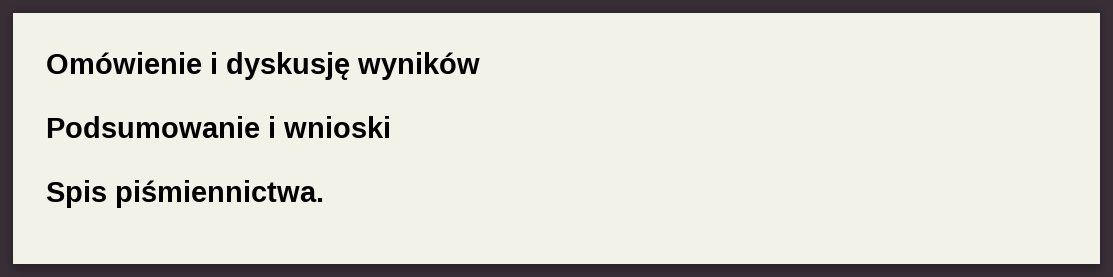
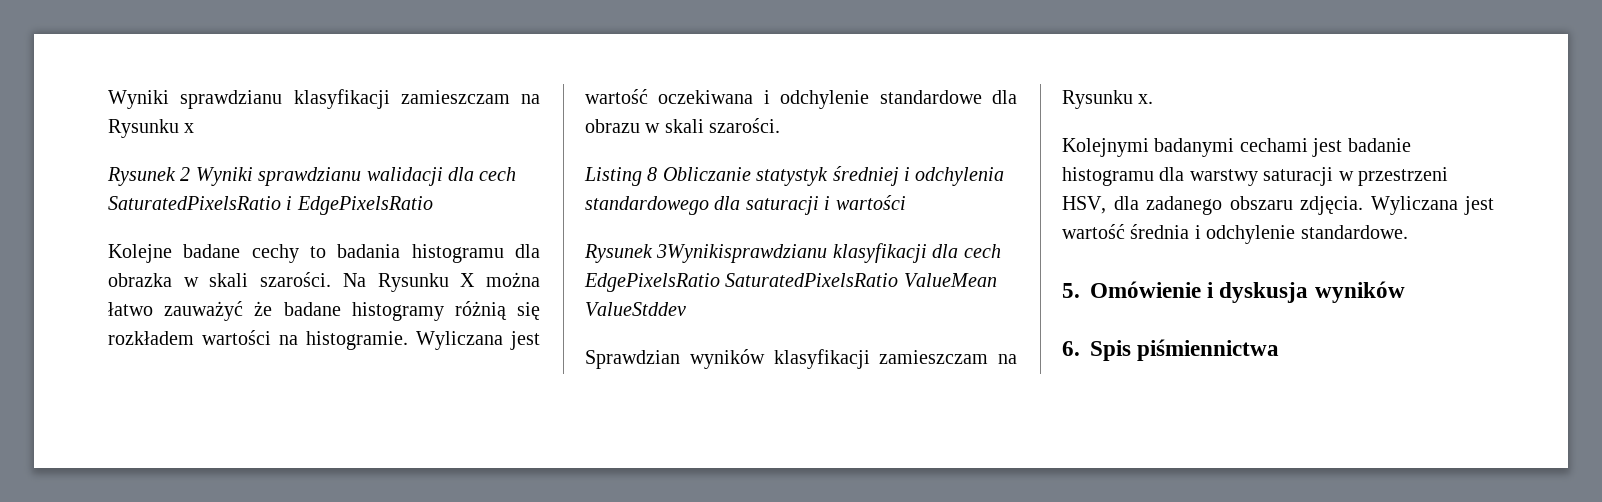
(46, 63) none -> [108,89,540,109] [108,119,195,138] [107,167,517,186] [108,196,433,215] [108,244,540,263] [108,272,540,292] [108,301,541,321] [108,330,540,350] [585,89,1017,109] [585,118,781,133] [584,166,1005,186] [585,195,906,215] [584,243,1001,263] [584,273,997,292] [585,302,686,316] [585,349,1017,369] [1062,90,1154,109] [1062,138,1411,157] [1062,167,1448,186] [1062,196,1494,215] [1062,224,1408,244] [1062,283,1080,298] Wyniki sprawdzianu klasyfikacji zamieszczam na Rysunku x // Rysunek 2 Wyniki sprawdzianu walidacji dla cech SaturatedPixelsRatio i EdgePixelsRatio // Kolejne badane cechy to badania histogramu dla obrazka w skali szarości. Na Rysunku X można łatwo zauważyć że badane histogramy różnią się rozkładem wartości na histogramie. Wyliczana jest wartość oczekiwana i odchylenie standardowe dla obrazu w skali szarości. // Listing 8 Obliczanie statystyk średniej i odchylenia standardowego dla saturacji i wartości // Rysunek 3Wynikisprawdzianu klasyfikacji dla cech EdgePixelsRatio SaturatedPixelsRatio ValueMean ValueStddev // Sprawdzian wyników klasyfikacji zamieszczam na Rysunku x. // Kolejnymi badanymi cechami jest badanie histogramu dla warstwy saturacji w przestrzeni HSV, dla zadanego obszaru zdjęcia. Wyliczana jest wartość średnia i odchylenie standardowe. // 5.
[226,52,350,80] dyskusję -> [1219,282,1309,303] dyskusja
[46,116,391,138] [46,180,324,208] Podsumowanie i wnioski // Spis piśmiennictwa. -> [1062,339,1280,361] 6. Spis piśmiennictwa

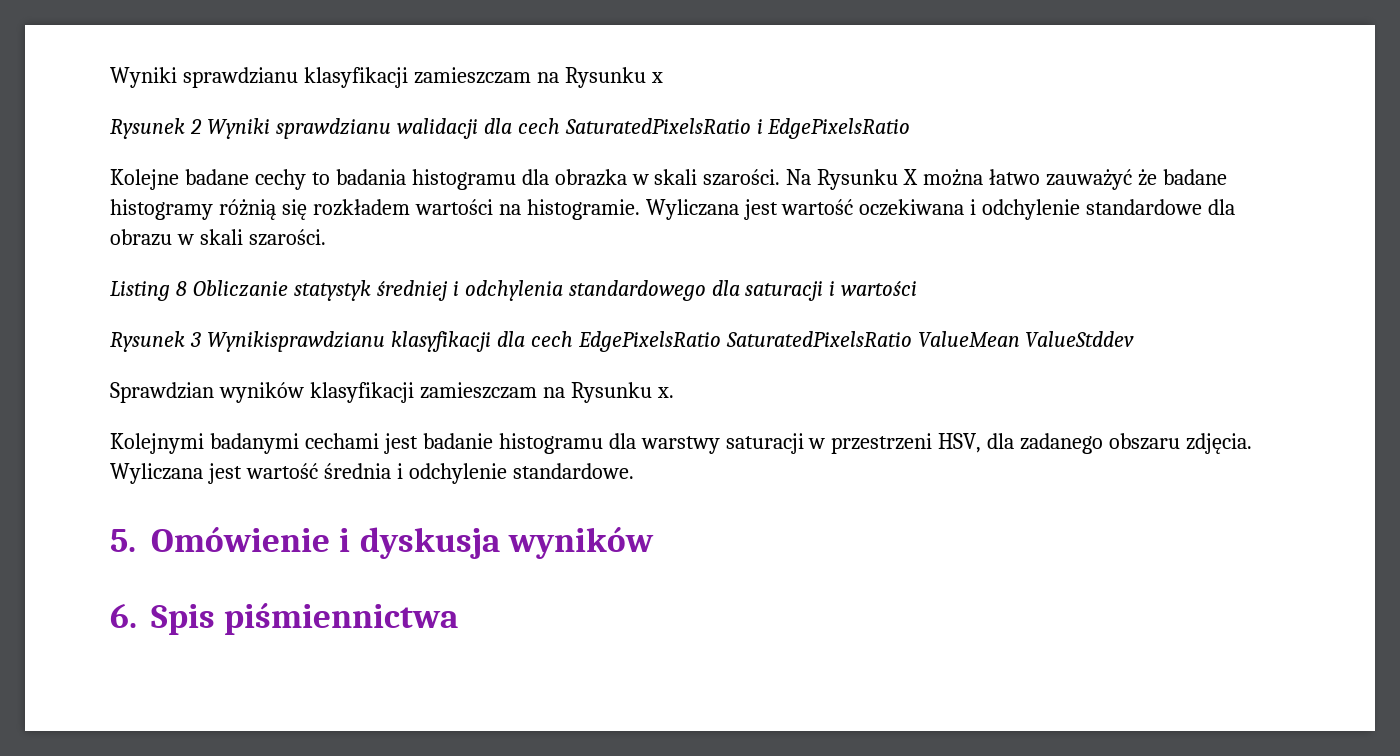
[656,244,828,263] 3Wynikisprawdzianu -> [189,331,385,352] 3 Wynikisprawdzianu

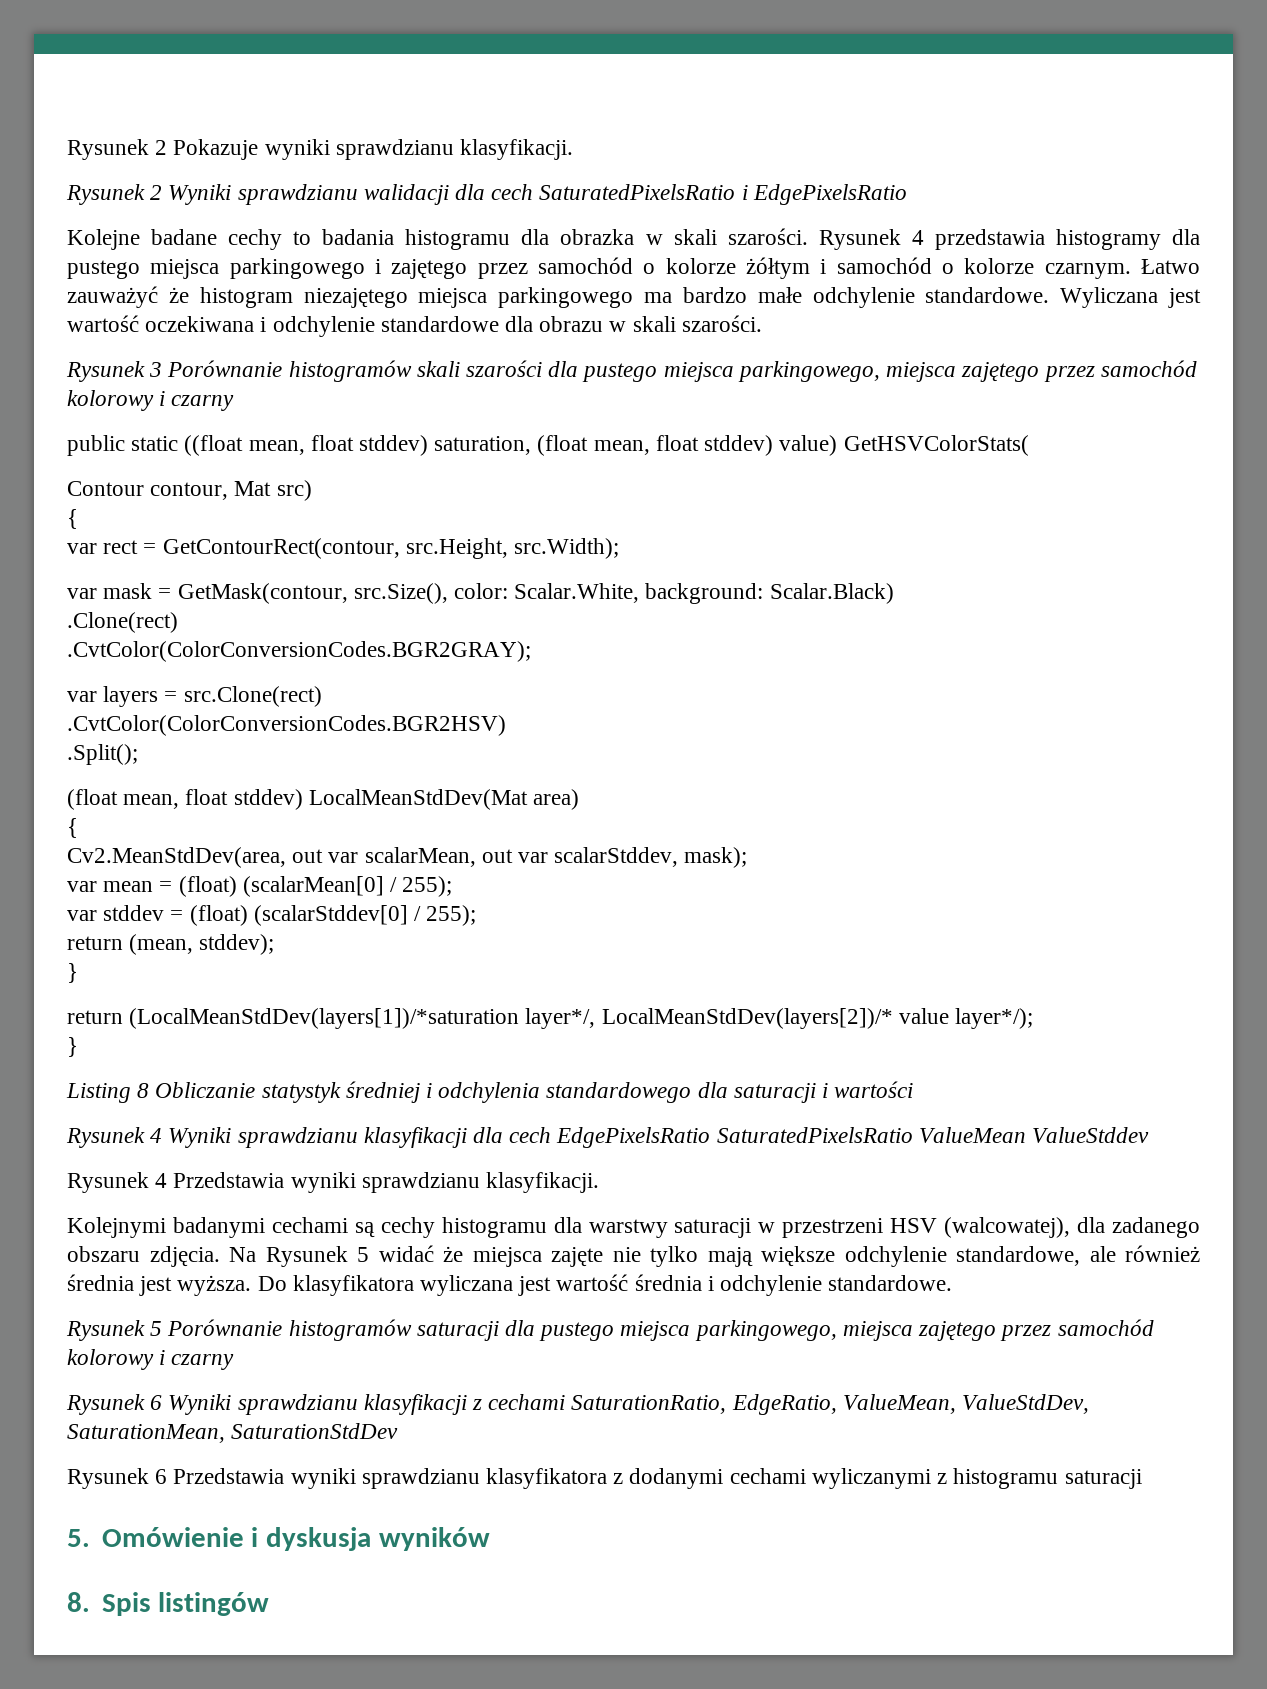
[110,67,663,88] Wyniki sprawdzianu klasyfikacji zamieszczam na Rysunku x -> [67,139,574,160] Rysunek 2 Pokazuje wyniki sprawdzianu klasyfikacji.
[786,169,1227,190] [110,199,640,220] Na Rysunku X można łatwo zauważyć że badane histogramy różnią się rozkładem wartości na histogramie. -> [818,229,1200,250] [67,257,1201,279] [67,286,1050,308] Rysunek 4 przedstawia histogramy dla pustego miejsca parkingowego i zajętego przez samochód o kolorze żółtym i samochód o kolorze czarnym. Łatwo zauważyć że histogram niezajętego miejsca parkingowego ma bardzo małe odchylenie standardowe.
(326, 237) none -> [66,360,1197,382] [67,390,235,411] [67,435,1029,456] [67,480,312,501] [67,509,78,529] [67,538,620,559] [67,583,894,604] [67,612,178,633] [67,641,531,662] [67,686,322,707] [67,715,506,736] [67,744,138,765] [67,789,580,810] [67,818,78,838] [67,847,748,868] [67,876,453,897] [67,905,477,926] [67,934,275,955] [67,963,78,983] [67,1008,1034,1029] [67,1037,78,1057] // Rysunek 3 Porównanie histogramów skali szarości dla pustego miejsca parkingowego, miejsca zajętego przez samochód kolorowy i czarny // public static ((float mean, float stddev) saturation, (float mean, float stddev) value) GetHSVColorStats( // Contour contour, Mat src) // { // var rect = GetContourRect(contour, src.Height, src.Width); // var mask = GetMask(contour, src.Size(), color: Scalar.White, background: Scalar.Black) // .Clone(rect) // .CvtColor(ColorConversionCodes.BGR2GRAY); // var layers = src.Clone(rect) // .CvtColor(ColorConversionCodes.BGR2HSV) // .Split(); // (float mean, float stddev) LocalMeanStdDev(Mat area) // { // Cv2.MeanStdDev(area, out var scalarMean, out var scalarStddev, mask); // var mean = (float) (scalarMean[0] / 255); // var stddev = (float) (scalarStddev[0] / 255); // return (mean, stddev); // } // return (LocalMeanStdDev(layers[1])/*saturation layer*/, LocalMeanStdDev(layers[2])/* value layer*/); // }
[189,331,385,352] 3 Wynikisprawdzianu -> [150,1127,358,1148] 4 Wyniki sprawdzianu
[110,382,674,403] Sprawdzian wyników klasyfikacji zamieszczam na Rysunku x. -> [67,1172,600,1193] Rysunek 4 Przedstawia wyniki sprawdzianu klasyfikacji.
[383,433,493,454] jest badanie -> [354,1217,435,1238] są cechy
[938,433,982,453] HSV, -> [890,1217,1071,1238] HSV (walcowatej),
[110,463,203,484] Wyliczana -> [229,1245,1200,1267] [67,1274,514,1296] Na Rysunek 5 widać że miejsca zajęte nie tylko mają większe odchylenie standardowe, ale również średnia jest wyższa. Do klasyfikatora wyliczana
(634, 471) none -> [66,1319,1154,1341] [67,1349,235,1370] [66,1394,1090,1415] [67,1423,399,1443] [67,1468,1142,1489] // Rysunek 5 Porównanie histogramów saturacji dla pustego miejsca parkingowego, miejsca zajętego przez samochód kolorowy i czarny // Rysunek 6 Wyniki sprawdzianu klasyfikacji z cechami SaturationRatio, EdgeRatio, ValueMean, ValueStdDev, SaturationMean, SaturationStdDev // Rysunek 6 Przedstawia wyniki sprawdzianu klasyfikatora z dodanymi cechami wyliczanymi z histogramu saturacji
[110,603,459,635] 6. Spis piśmiennictwa -> [67,1592,270,1616] 8. Spis listingów

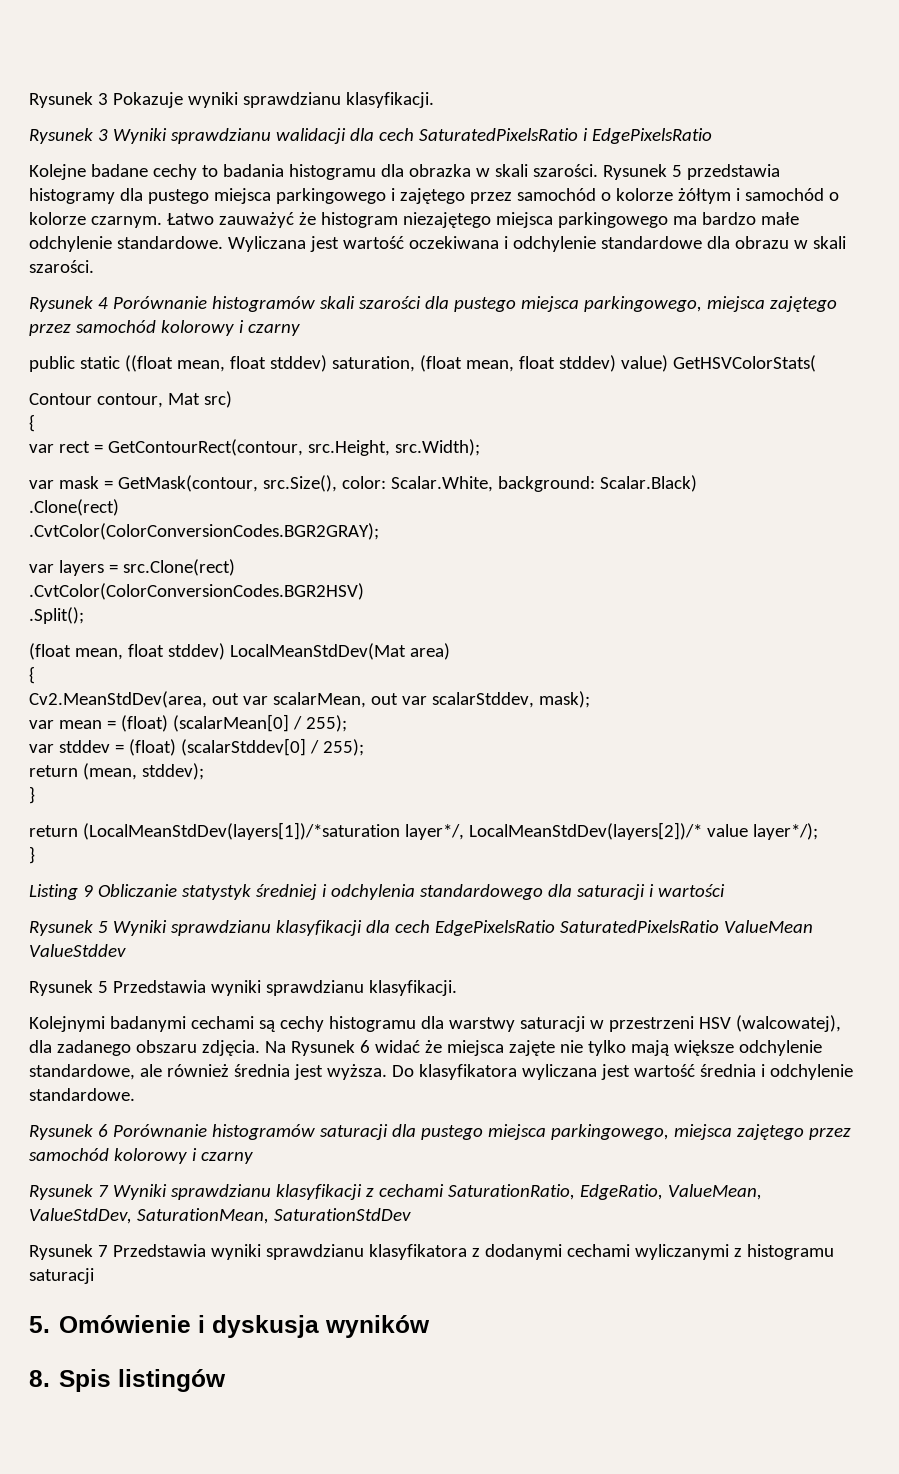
[67,139,168,160] Rysunek 2 -> [29,92,108,108] Rysunek 3
[150,185,163,200] 2 -> [97,129,108,141] 3
[911,230,924,245] 4 -> [671,165,682,177] 5
[149,362,163,377] 3 -> [97,297,108,309] 4
[137,1083,150,1098] 8 -> [82,885,93,897] 9
[150,1128,163,1143] 4 -> [97,921,108,933] 5
[155,1173,168,1188] 4 -> [97,981,108,993] 5
[357,1247,369,1262] 5 -> [359,1040,370,1053] 6
[150,1321,163,1336] 5 -> [97,1124,108,1137] 6
[150,1395,163,1410] 6 -> [97,1185,109,1197] 7
[155,1469,168,1484] 6 -> [97,1245,108,1257] 7

